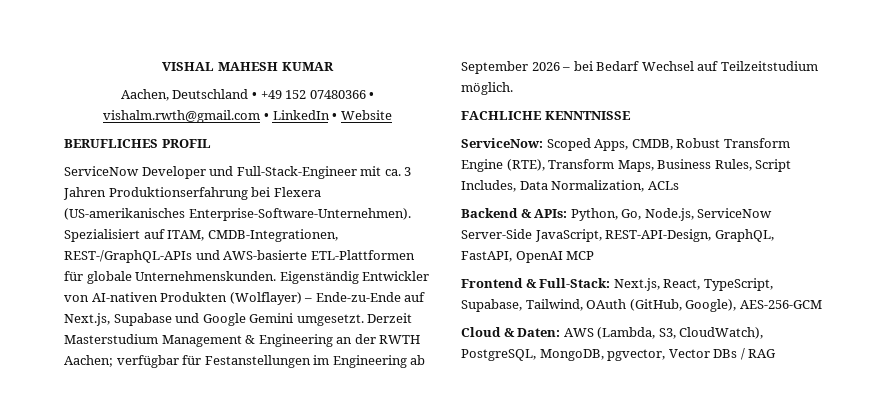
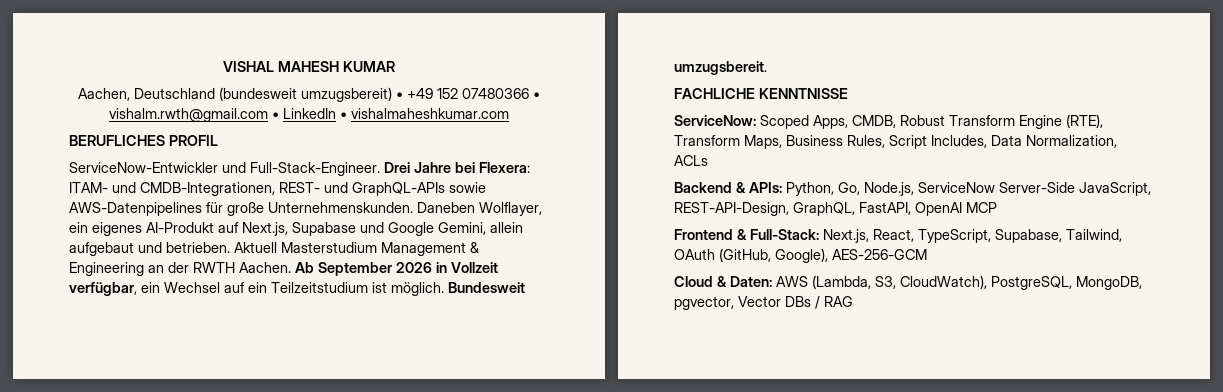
(249, 94) none -> [219,87,392,102] (bundesweit umzugsbereit)
[340,110,392,120] Website -> [351,108,509,119] vishalmaheshkumar.com
[64,166,412,179] [63,187,321,200] [64,208,411,221] [64,229,338,242] [64,250,415,263] [64,271,430,284] [64,292,401,305] ServiceNow Developer und Full-Stack-Engineer mit ca. 3 Jahren Produktionserfahrung bei Flexera (US-amerikanisches Enterprise-Software-Unternehmen). Spezialisiert auf ITAM, CMDB-Integrationen, REST-/GraphQL-APIs und AWS-basierte ETL-Plattformen für globale Unternehmenskunden. Eigenständig Entwickler von AI-nativen Produkten (Wolflayer) – Ende-zu-Ende -> [69,162,530,176] [69,182,486,196] [69,202,542,216] [69,222,214,236] ServiceNow-Entwickler und Full-Stack-Engineer. Drei Jahre bei Flexera: ITAM- und CMDB-Integrationen, REST- und GraphQL-APIs sowie AWS-Datenpipelines für große Unternehmenskunden. Daneben Wolflayer, ein eigenes AI-Produkt
[249,313,413,326] Gemini umgesetzt. Derzeit -> [438,222,523,235] [69,242,277,256] Gemini, allein aufgebaut und betrieben. Aktuell
[64,355,426,368] [461,61,818,74] Aachen; verfügbar für Festanstellungen im Engineering ab September 2026 – bei Bedarf Wechsel auf Teilzeitstudium -> [239,262,498,276] [69,282,387,296] Aachen. Ab September 2026 in Vollzeit verfügbar, ein Wechsel auf ein Teilzeitstudium ist
(513, 88) none -> [448,282,525,293] [674,61,767,75] Bundesweit umzugsbereit.

